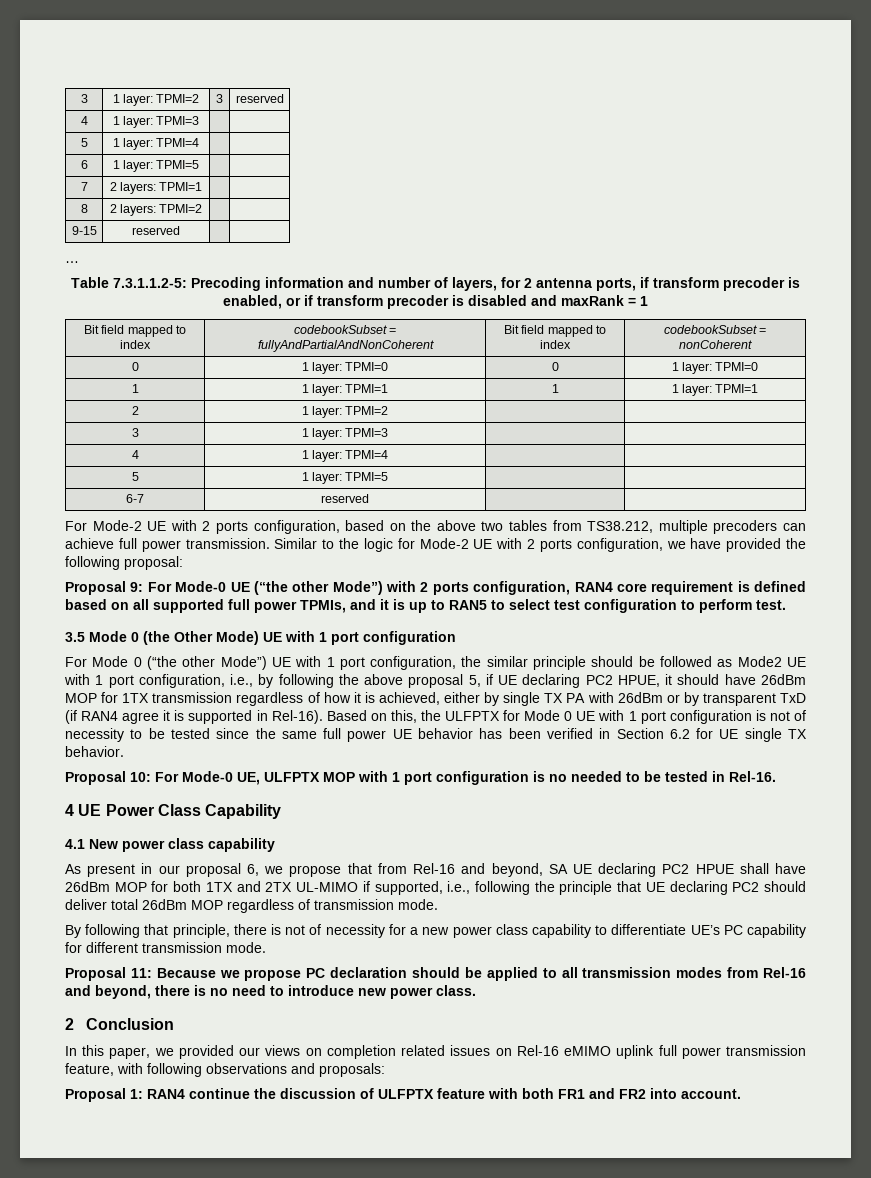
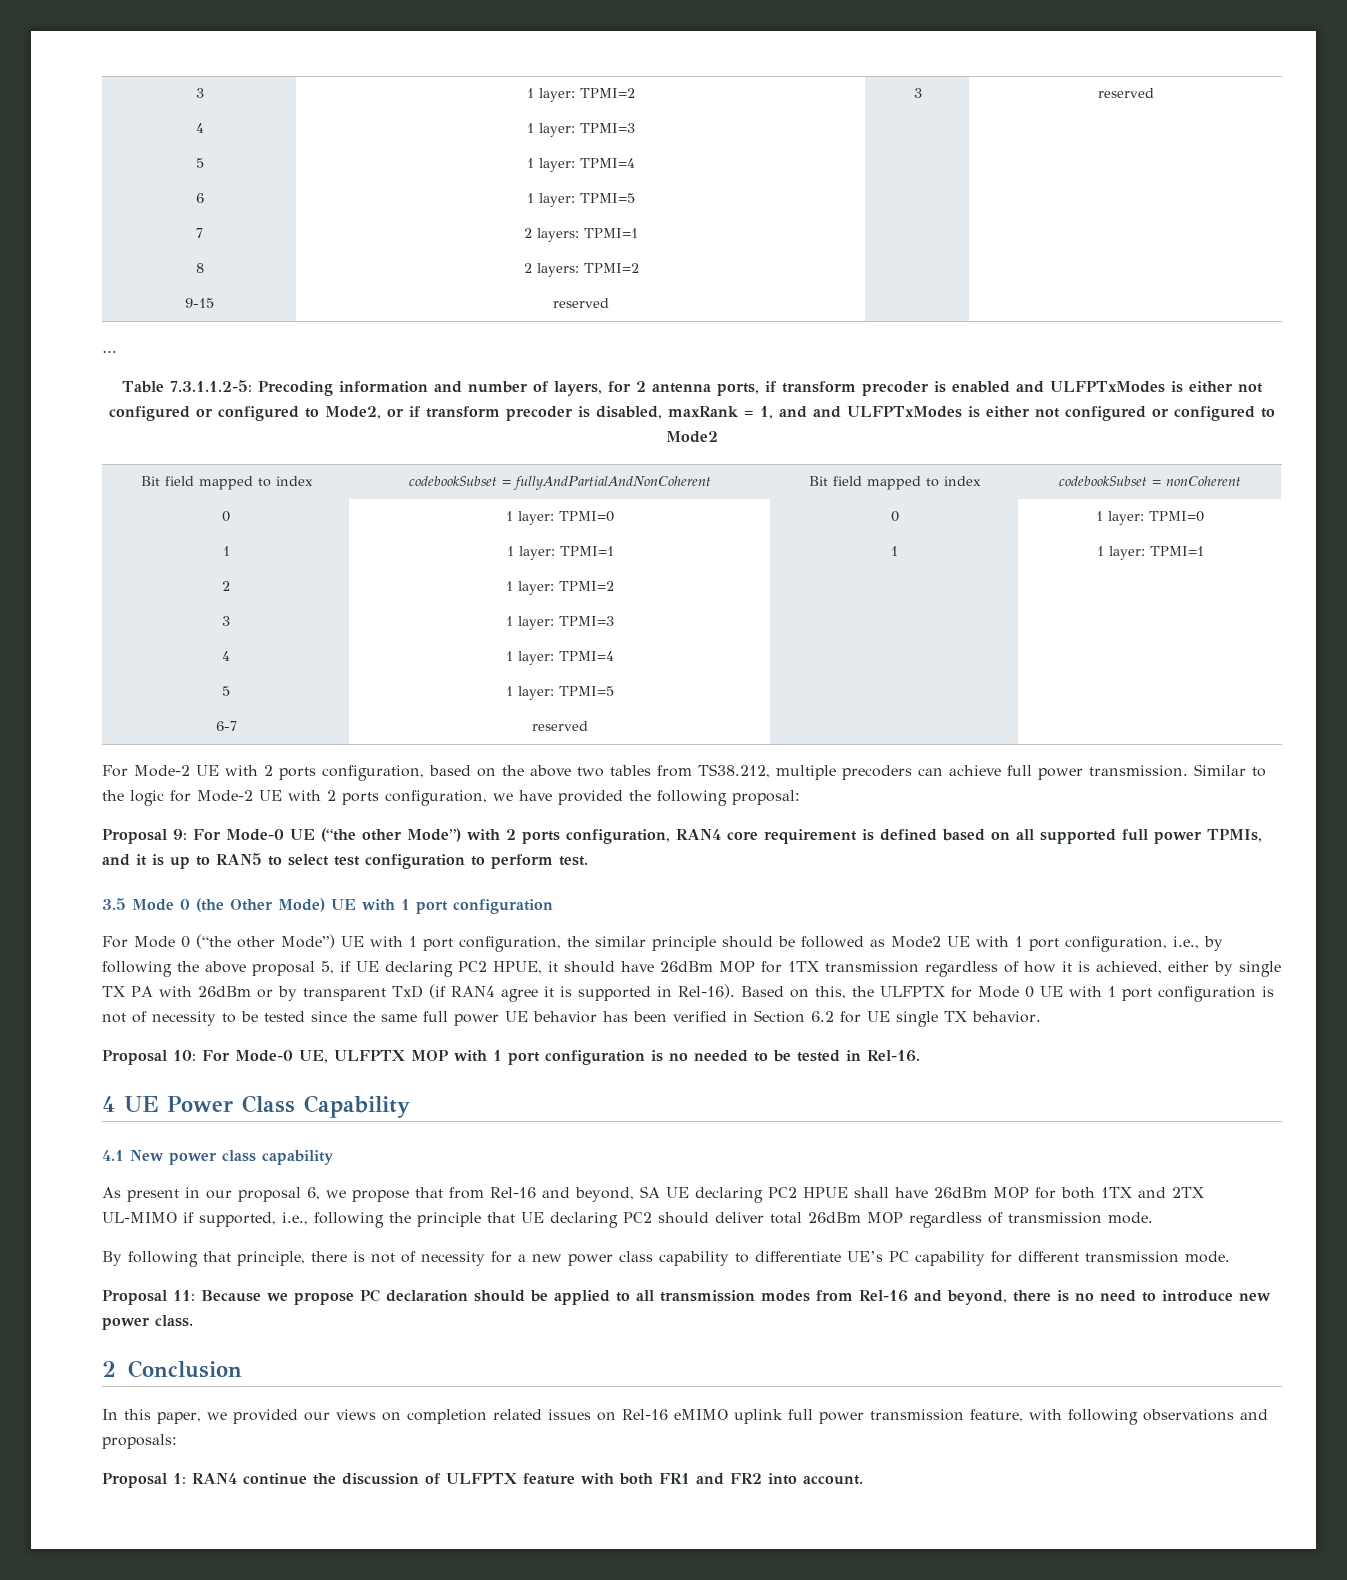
[223,295,282,309] enabled, -> [951,381,1263,393] [109,406,381,421] enabled and ULFPTxModes is either not configured or configured to Mode2,
[468,295,648,306] disabled and maxRank = 1 -> [596,406,1275,421] [666,431,718,443] disabled, maxRank = 1, and and ULFPTxModes is either not configured or configured to Mode2

